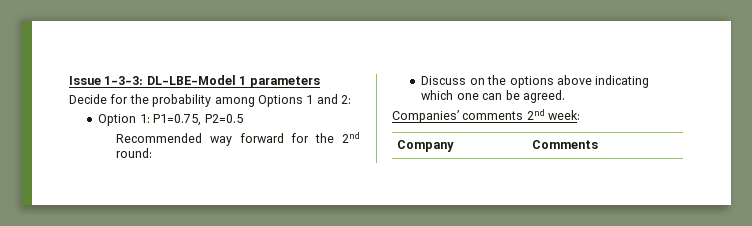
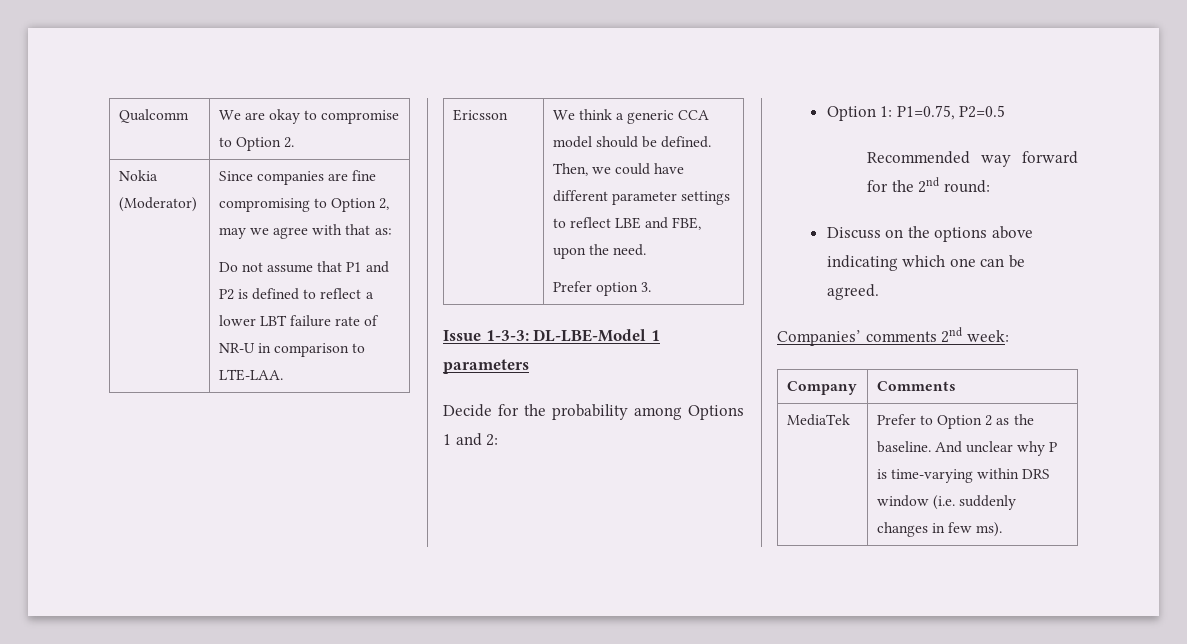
(69, 80) none -> [118,109,189,123] [218,109,400,124] [218,137,295,151] [118,170,158,181] [118,197,197,212] [218,170,377,185] [218,198,390,212] [218,224,392,239] [218,261,389,273] [218,288,374,300] [218,315,380,327] [218,343,366,357] [218,369,283,381] [452,109,508,121] [552,109,710,124] [552,136,712,148] [552,163,685,176] [552,190,731,205] [552,217,702,230] [552,244,647,259] [552,281,652,296] Qualcomm | We are okay to compromise to Option 2. // Nokia (Moderator) | Since companies are fine compromising to Option 2, may we agree with that as: // Do not assume that P1 and P2 is defined to reflect a lower LBT failure rate of NR-U in comparison to LTE-LAA. // Ericsson | We think a generic CCA model should be defined. Then, we could have different parameter settings to reflect LBE and FBE, upon the need. // Prefer option 3. //
(599, 144) none -> [786,414,850,426] [876,414,1034,429] [876,441,1058,456] [876,468,1051,483] [876,495,1017,510] [876,522,1003,537] // MediaTek | Prefer to Option 2 as the baseline. And unclear why P is time-varying within DRS window (i.e. suddenly changes in few ms).

